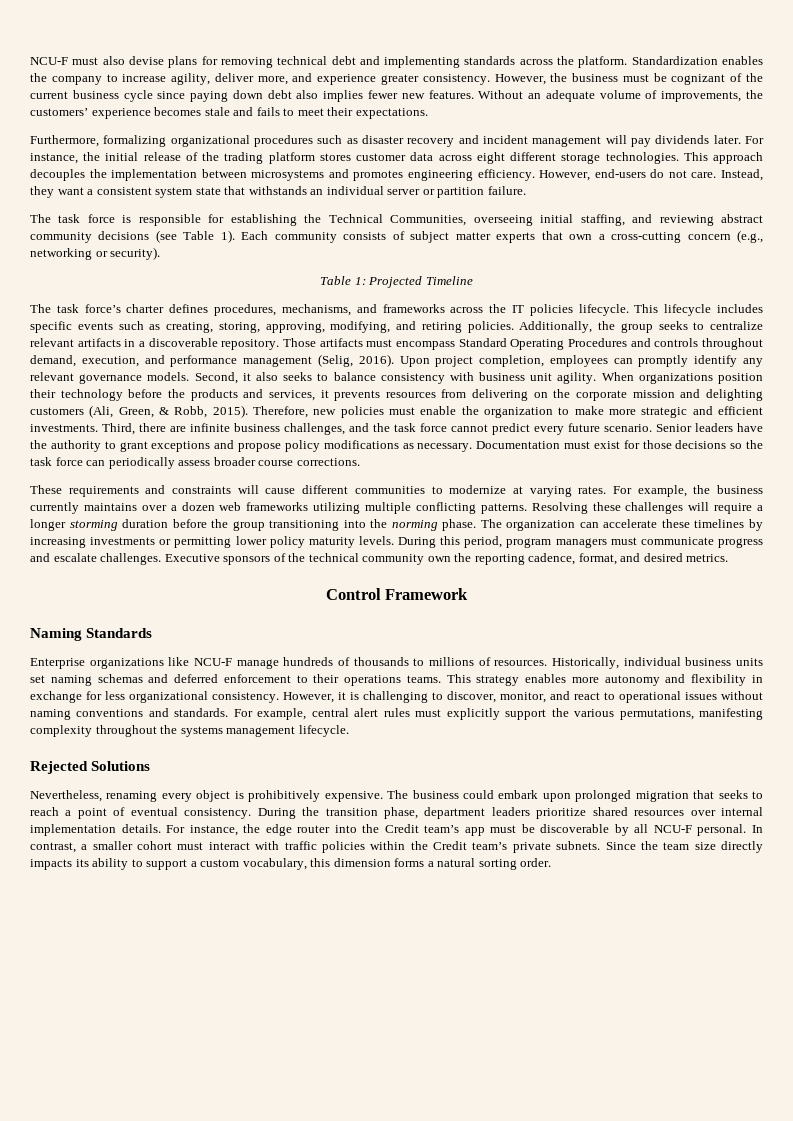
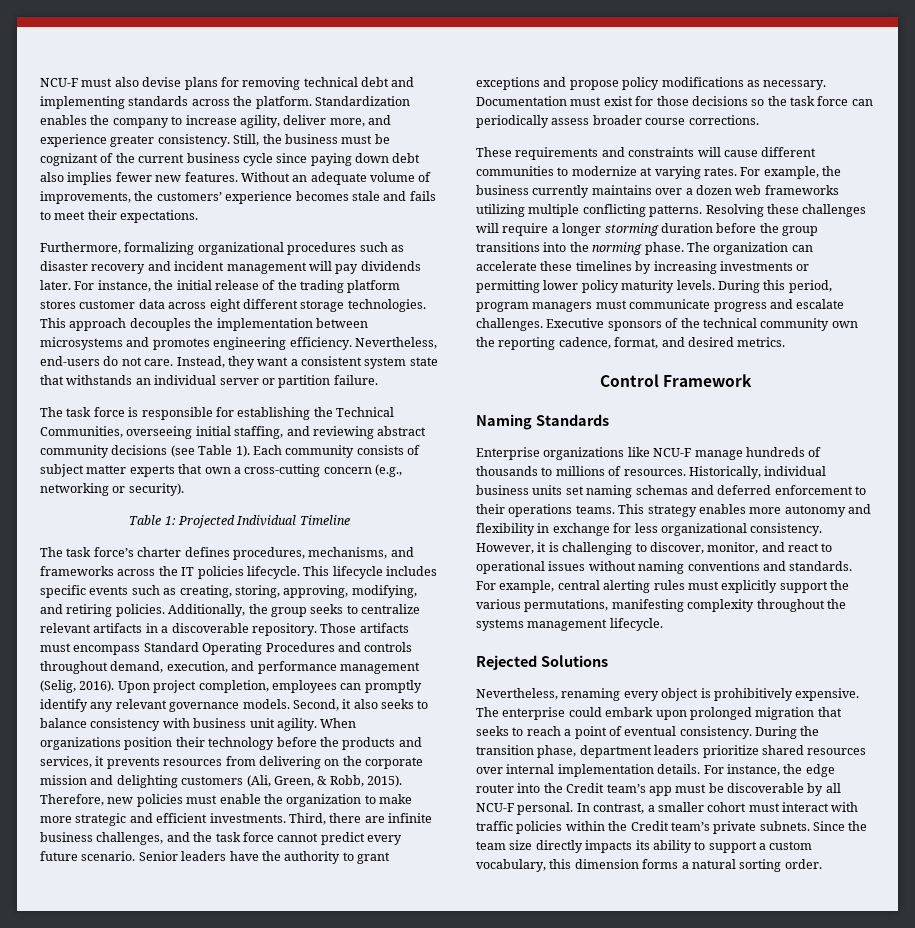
[494,74,546,85] However, -> [233,134,260,146] Still,
[539,170,591,181] However, -> [354,337,437,349] Nevertheless,
(423, 282) none -> [236,515,297,526] Individual
[269,520,340,531] transitioning -> [476,242,540,252] transitions
[354,708,379,717] alert -> [603,580,651,593] alerting
[412,790,459,799] business -> [502,707,566,720] enterprise

